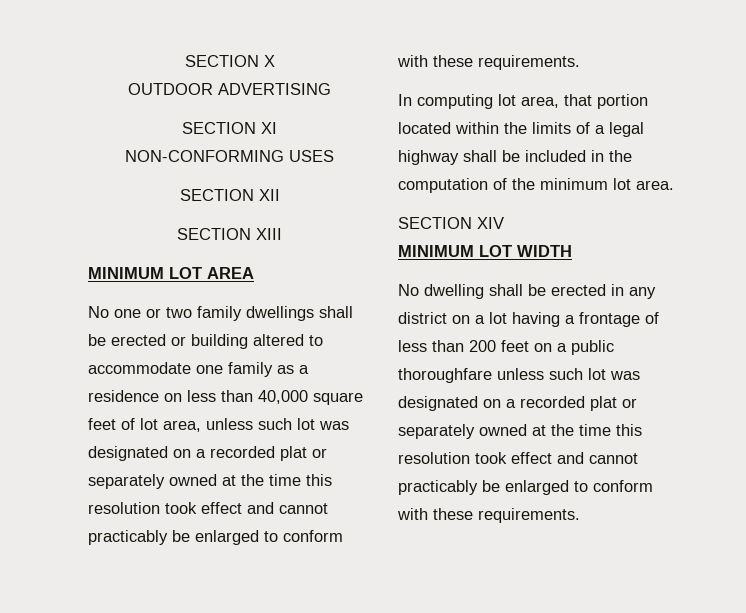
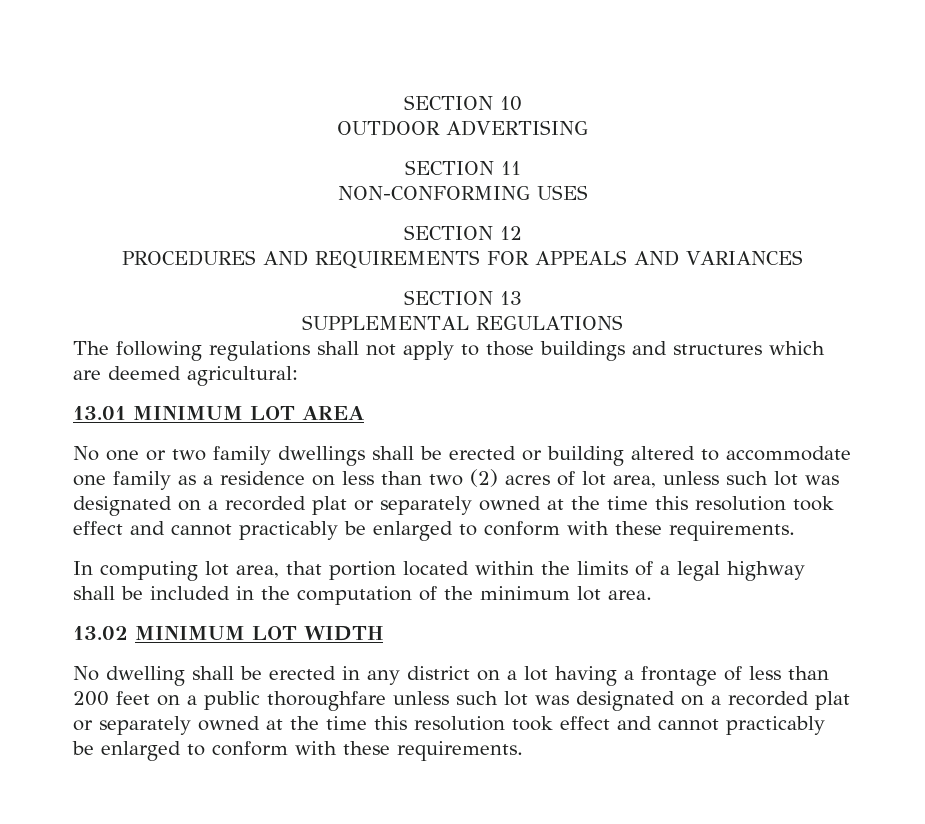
[184,55,275,67] SECTION X -> [403,95,522,111] SECTION 10
[261,122,277,134] XI -> [500,161,521,175] 11
[258,189,280,201] [177,228,282,240] XII // SECTION XIII // -> [499,226,522,240] [121,250,804,269] [403,290,522,305] [302,315,623,330] [73,341,825,361] [73,366,298,386] [73,406,126,420] 12 // PROCEDURES AND REQUIREMENTS FOR APPEALS AND VARIANCES // SECTION 13 // SUPPLEMENTAL REGULATIONS // The following regulations shall not apply to those buildings and structures which are deemed agricultural: // 13.01
[258,390,363,405] [88,418,116,430] 40,000 square feet -> [429,469,550,487] two (2) acres
[398,217,504,229] SECTION XIV // -> [73,626,128,640] 13.02

